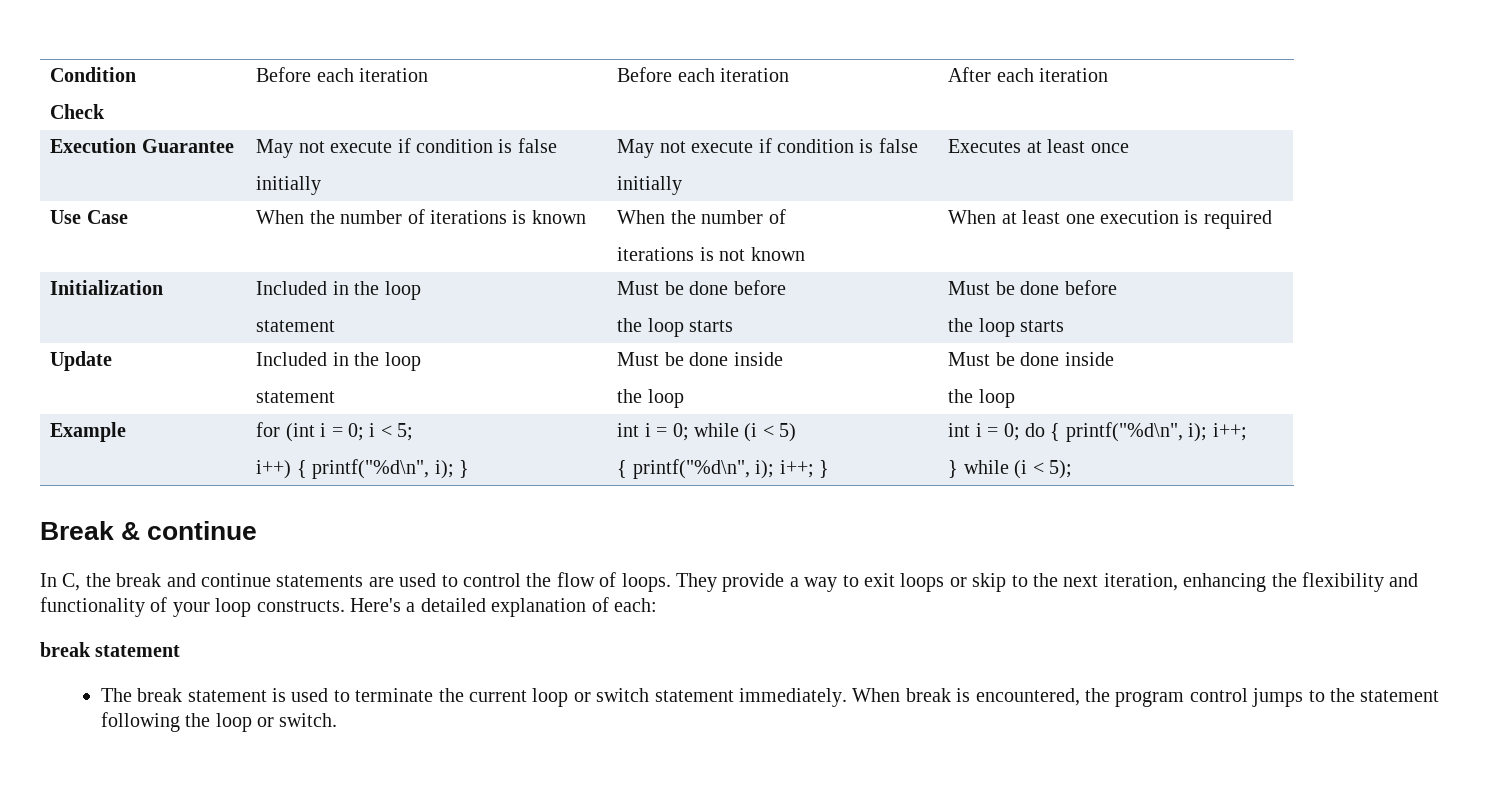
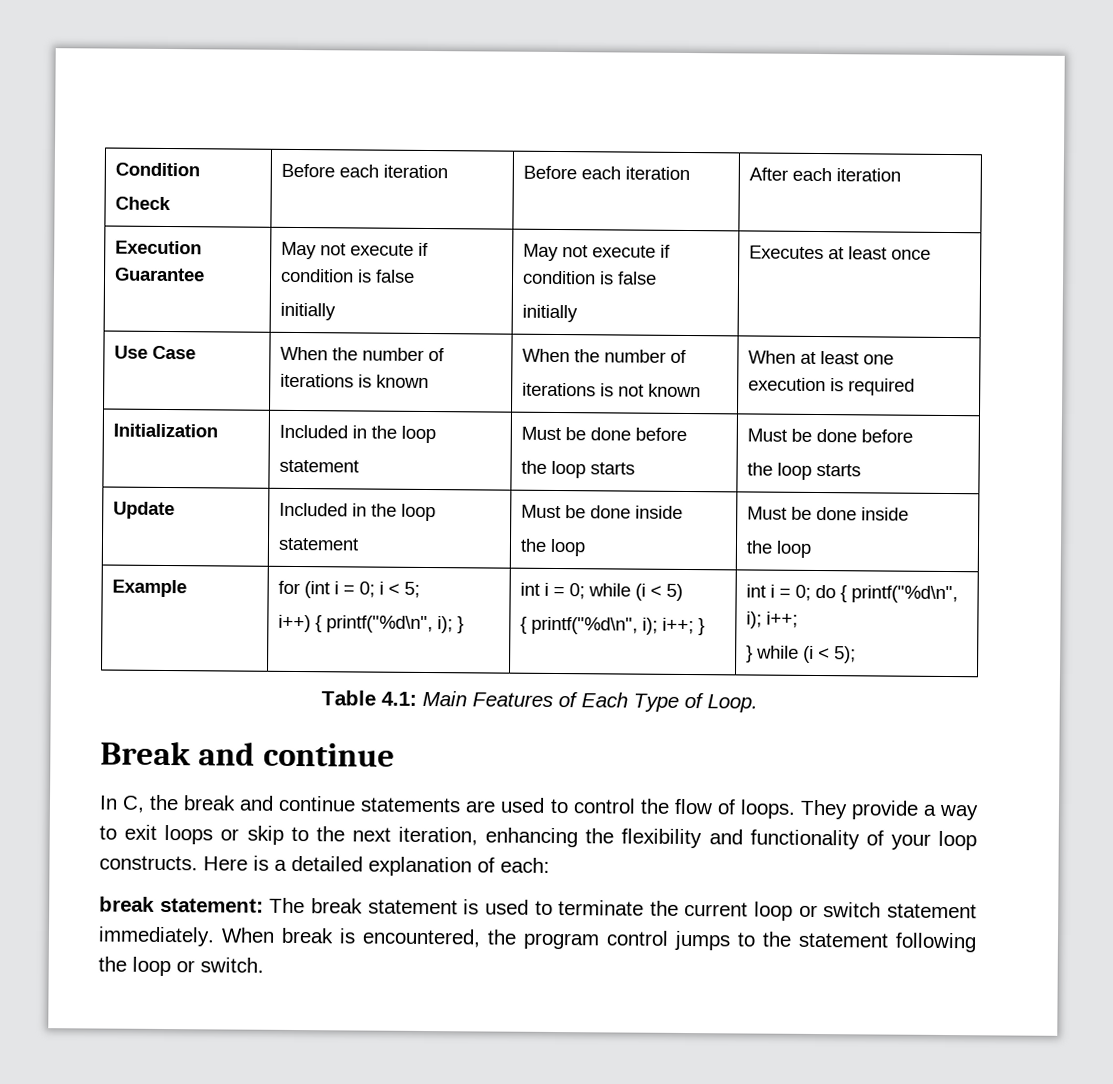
(1072, 469) none -> [320,690,758,713] // Table 4.1: Main Features of Each Type of Loop.
[121,522,141,540] & -> [197,742,255,766] and
[350,598,401,612] Here's -> [203,855,269,871] Here is
[95,645,181,657] statement // -> [159,897,264,913] statement:

